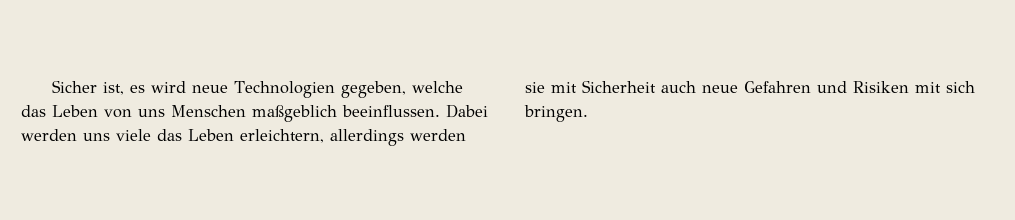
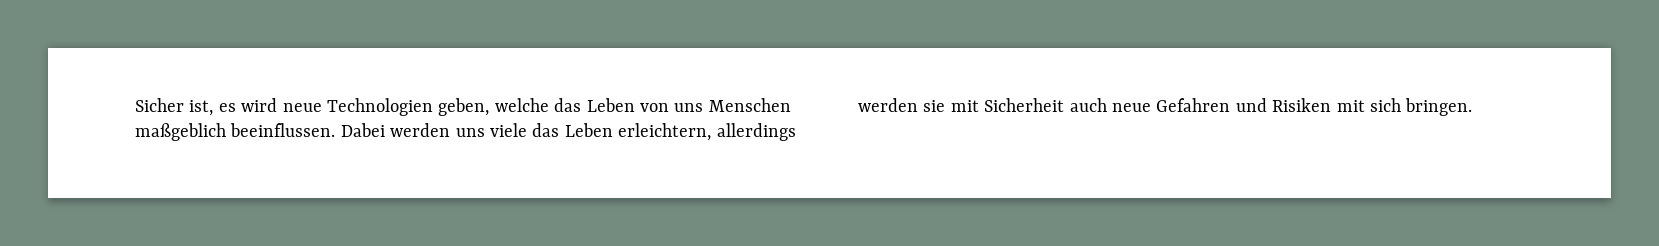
[340,81,406,98] gegeben, -> [438,98,490,116] geben,

